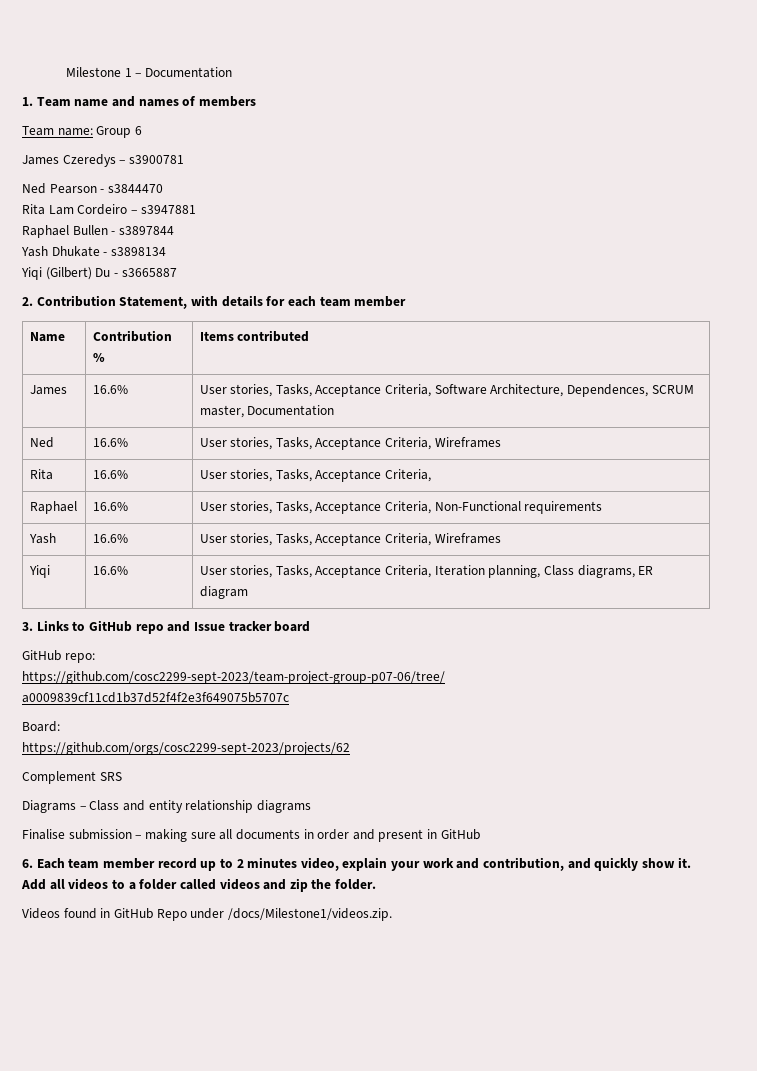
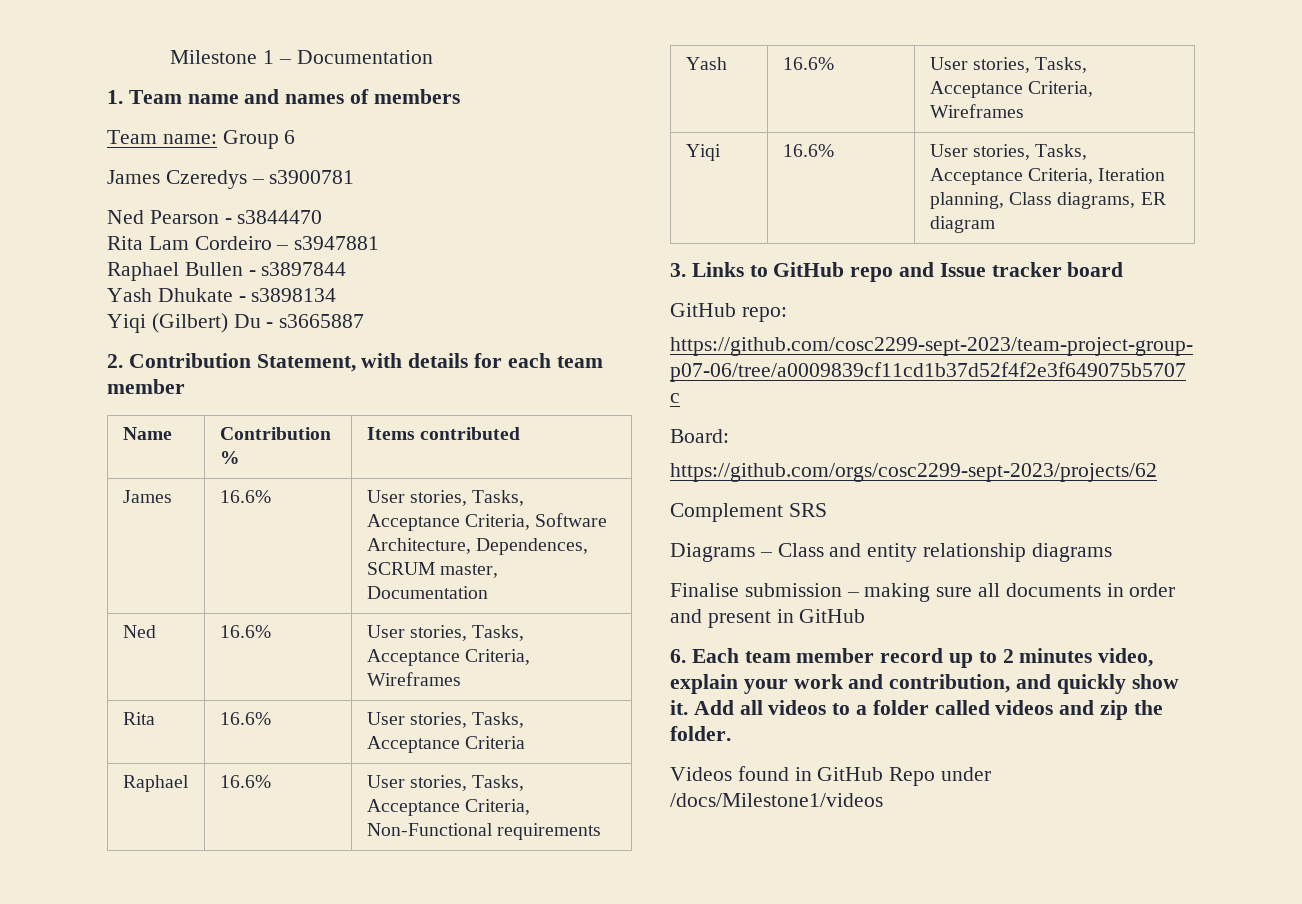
[385,469,432,482] Criteria, -> [465,736,526,749] Criteria
[227,908,392,921] /docs/Milestone1/videos.zip. -> [670,793,883,807] /docs/Milestone1/videos

